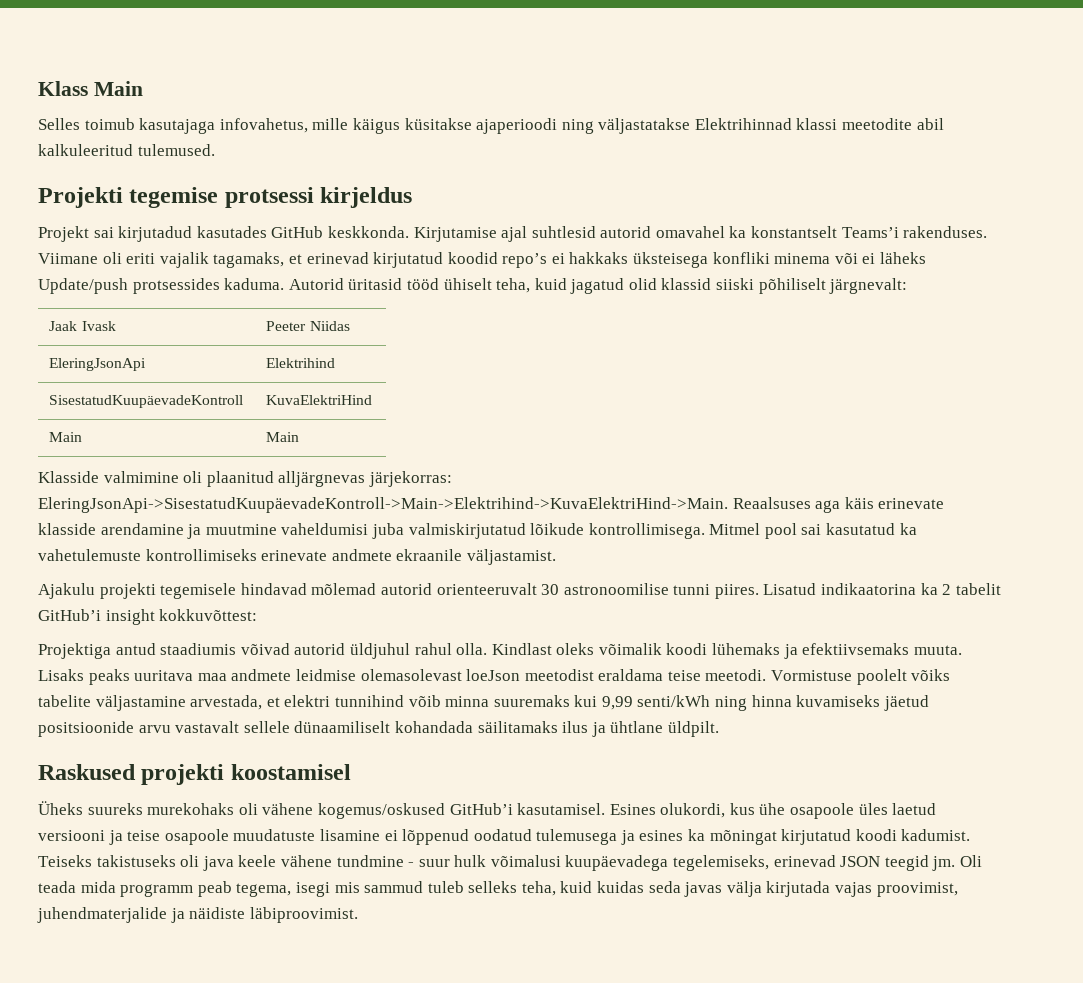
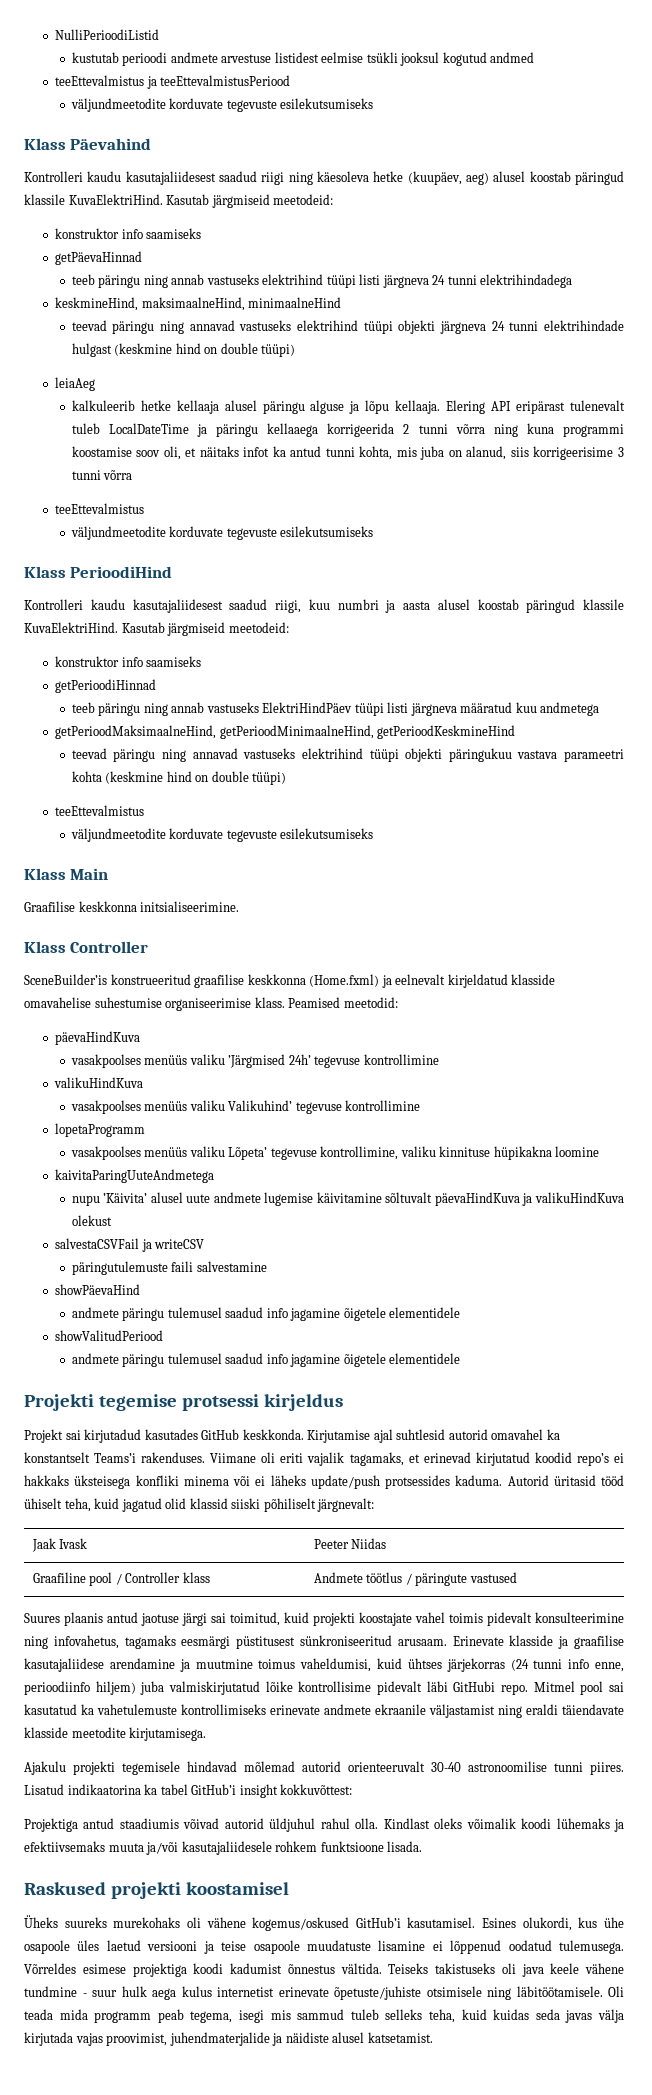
[38,81,143,96] [38,118,944,134] [38,144,215,156] Klass Main // Selles toimub kasutajaga infovahetus, mille käigus küsitakse ajaperioodi ning väljastatakse Elektrihinnad klassi meetodite abil kalkuleeritud tulemused. -> [55,29,160,40] [71,52,535,66] [55,75,291,89] [70,98,374,112] [24,138,152,150] [24,171,624,185] [24,194,334,208] [55,228,202,239] [55,251,143,265] [71,274,573,288] [55,297,342,311] [71,320,625,334] [71,343,296,357] [55,377,96,391] [71,400,626,414] [71,423,624,437] [71,446,625,460] [71,470,133,480] [55,503,145,514] [70,526,374,540] [24,566,173,578] [24,599,624,613] [24,622,289,636] [55,656,202,667] [55,679,157,693] [71,702,600,716] [55,725,516,739] [71,748,624,762] [71,771,287,785] [55,805,145,816] [70,828,374,842] [24,868,109,880] [24,901,240,912] [24,941,149,953] [24,974,556,988] [24,997,398,1011] [55,1031,141,1045] [70,1054,439,1068] [54,1077,144,1088] [70,1100,421,1114] [55,1123,146,1137] [70,1146,600,1160] [55,1169,215,1183] [71,1192,624,1206] [71,1215,112,1226] [55,1238,205,1252] [71,1261,267,1275] [55,1284,141,1295] [71,1307,461,1321] [55,1330,164,1341] [71,1353,461,1367] NulliPerioodiListid // kustutab perioodi andmete arvestuse listidest eelmise tsükli jooksul kogutud andmed // teeEttevalmistus ja teeEttevalmistusPeriood // väljundmeetodite korduvate tegevuste esilekutsumiseks // Klass Päevahind // Kontrolleri kaudu kasutajaliidesest saadud riigi ning käesoleva hetke (kuupäev, aeg) alusel koostab päringud klassile KuvaElektriHind. Kasutab järgmiseid meetodeid: // konstruktor info saamiseks // getPäevaHinnad // teeb päringu ning annab vastuseks elektrihind tüüpi listi järgneva 24 tunni elektrihindadega // keskmineHind, maksimaalneHind, minimaalneHind // teevad päringu ning annavad vastuseks elektrihind tüüpi objekti järgneva 24 tunni elektrihindade hulgast (keskmine hind on double tüüpi) // leiaAeg // kalkuleerib hetke kellaaja alusel päringu alguse ja lõpu kellaaja. Elering API eripärast tulenevalt tuleb LocalDateTime ja päringu kellaaega korrigeerida 2 tunni võrra ning kuna programmi koostamise soov oli, et näitaks infot ka antud tunni kohta, mis juba on alanud, siis korrigeerisime 3 tunni võrra // teeEttevalmistus // väljundmeetodite korduvate tegevuste esilekutsumiseks // Klass PerioodiHind // Kontrolleri kaudu kasutajaliidesest saadud riigi, kuu numbri ja aasta alusel koostab päringud klassile KuvaElektriHind. Kasutab järgmiseid meetodeid: // konstruktor info saamiseks // getPerioodiHinnad // teeb päringu ning annab vastuseks ElektriHindPäev tüüpi listi järgneva määratud kuu andmetega // getPerioodMaksimaalneHind, getPerioodMinimaalneHind, getPerioodKeskmineHind // teevad päringu ning annavad vastuseks elektrihind tüüpi objekti päringukuu vastava parameetri kohta (keskmine hind on double tüüpi) // teeEttevalmistus // väljundmeetodite korduvate tegevuste esilekutsumiseks // Klass Main // Graafilise keskkonna initsialiseerimine. // Klass Controller // SceneBuilder’is konstrueeritud graafilise keskkonna (Home.fxml) ja eelnevalt kirjeldatud klasside omavahelise suhestumise organiseerimise klass. Peamised meetodid: // päevaHindKuva // vasakpoolses menüüs valiku ’Järgmised 24h’ tegevuse kontrollimine // valikuHindKuva // vasakpoolses menüüs valiku Valikuhind’ tegevuse kontrollimine // lopetaProgramm // vasakpoolses menüüs valiku Lõpeta’ tegevuse kontrollimine, valiku kinnituse hüpikakna loomine // kaivitaParingUuteAndmetega // nupu ’Käivita’ alusel uute andmete lugemise käivitamine sõltuvalt päevaHindKuva ja valikuHindKuva olekust // salvestaCSVFail ja writeCSV // päringutulemuste faili salvestamine // showPäevaHind // andmete päringu tulemusel saadud info jagamine õigetele elementidele // showValitudPeriood // andmete päringu tulemusel saadud info jagamine õigetele elementidele
[38,278,128,294] Update/push -> [310,1475,380,1489] update/push
[49,358,147,371] [266,358,336,368] [49,395,244,408] [266,395,373,405] [49,432,83,442] [266,432,300,442] [38,471,452,487] [38,497,945,513] [38,523,705,539] EleringJsonApi | Elektrihind // SisestatudKuupäevadeKontroll | KuvaElektriHind // Main | Main // Klasside valmimine oli plaanitud alljärgnevas järjekorras: EleringJsonApi->SisestatudKuupäevadeKontroll->Main->Elektrihind->KuvaElektriHind->Main. Reaalsuses aga käis erinevate klasside arendamine ja muutmine vaheldumisi juba valmiskirjutatud lõikude kontrollimisega. -> [32,1572,210,1586] [313,1572,517,1586] [24,1612,624,1626] [24,1635,624,1649] [24,1658,624,1672] [24,1681,528,1695] Graafiline pool / Controller klass | Andmete töötlus / päringute vastused // Suures plaanis antud jaotuse järgi sai toimitud, kuid projekti koostajate vahel toimis pidevalt konsulteerimine ning infovahetus, tagamaks eesmärgi püstitusest sünkroniseeritud arusaam. Erinevate klasside ja graafilise kasutajaliidese arendamine ja muutmine toimus vaheldumisi, kuid ühtses järjekorras (24 tunni info enne, perioodiinfo hiljem) juba valmiskirjutatud lõike kontrollisime pidevalt läbi GitHubi repo.
[466,549,556,565] väljastamist. -> [429,1704,624,1718] [24,1727,207,1741] väljastamist ning eraldi täiendavate klasside meetodite kirjutamisega.
[541,584,560,595] 30 -> [431,1762,461,1772] 30-40
[942,583,1001,595] 2 tabelit -> [160,1784,188,1795] tabel
[913,645,962,655] [38,669,951,685] [38,695,929,711] [38,721,719,737] muuta. Lisaks peaks uuritava maa andmete leidmise olemasolevast loeJson meetodist eraldama teise meetodi. Vormistuse poolelt võiks tabelite väljastamine arvestada, et elektri tunnihind võib minna suuremaks kui 9,99 senti/kWh ning hinna kuvamiseks jäetud positsioonide arvu vastavalt sellele dünaamiliselt kohandada säilitamaks ilus ja ühtlane üldpilt. -> [108,1841,423,1855] muuta ja/või kasutajaliidesele rohkem funktsioone lisada.
[536,829,971,845] tulemusega ja esines ka mõningat kirjutatud koodi kadumist. -> [559,1940,625,1954] [24,1963,382,1977] tulemusega. Võrreldes esimese projektiga koodi kadumist õnnestus vältida.
[490,855,956,871] võimalusi kuupäevadega tegelemiseks, erinevad JSON teegid jm. -> [152,1986,603,2000] aega kulus internetist erinevate õpetuste/juhiste otsimisele ning läbitöötamisele.
[249,907,358,923] läbiproovimist. -> [332,2032,433,2043] alusel katsetamist.

